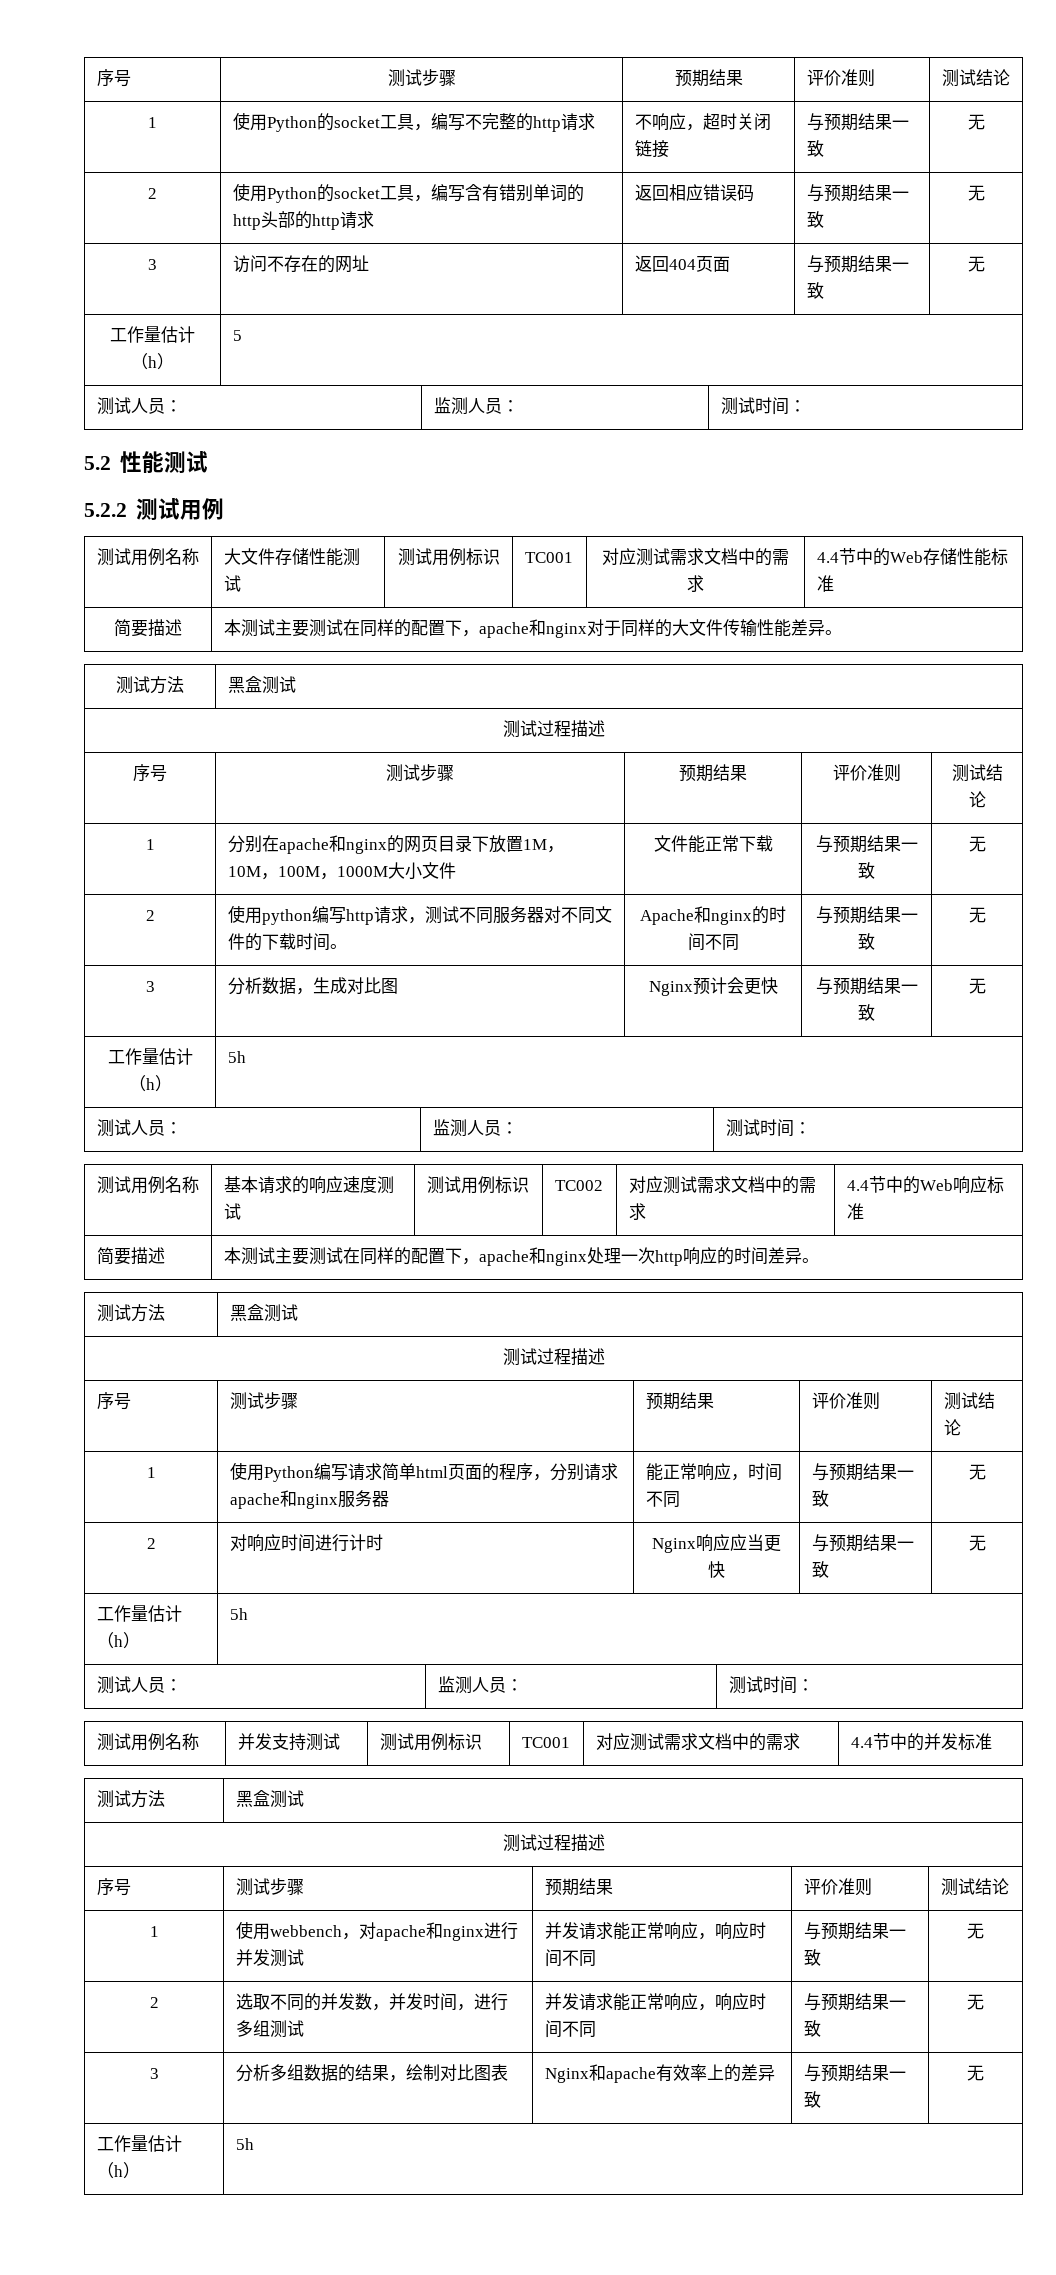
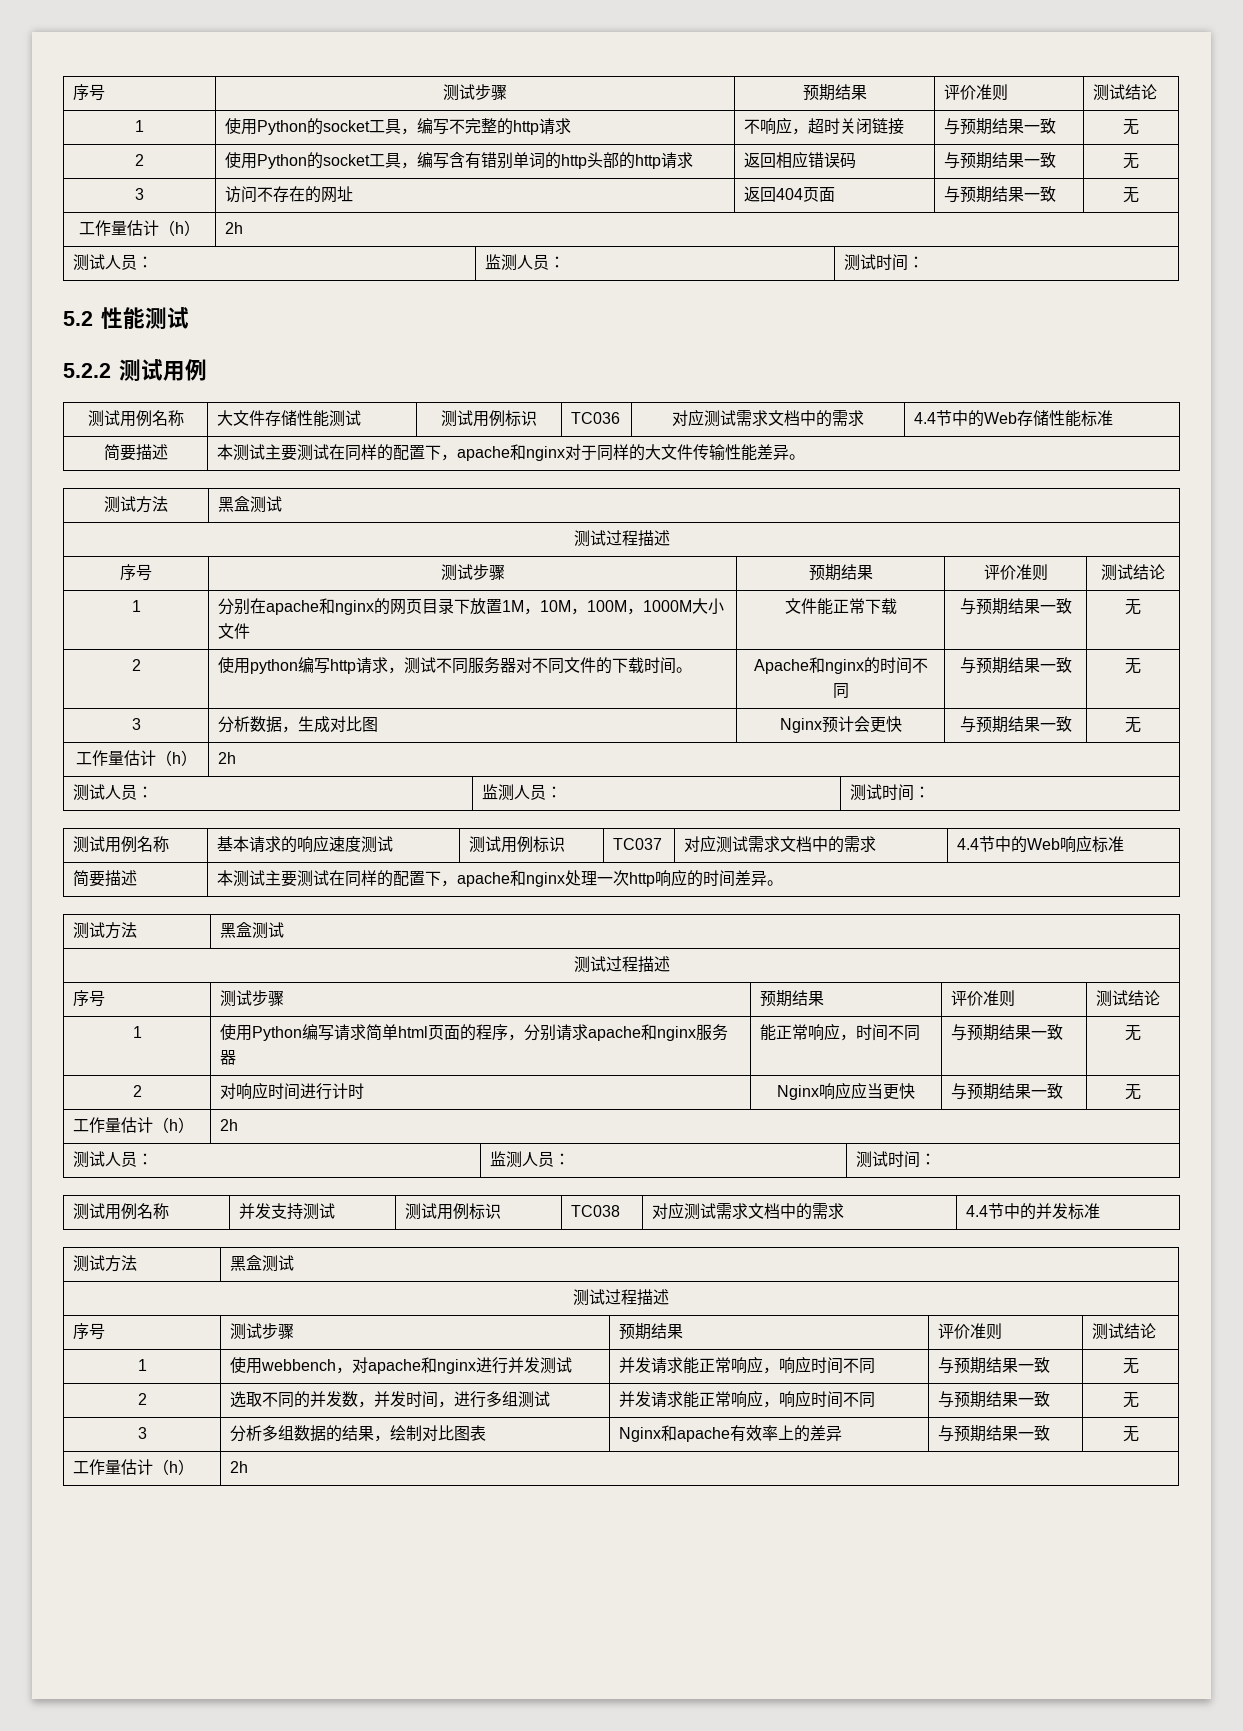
[232,330,242,341] 5 -> [225,222,244,234] 2h
[524,552,573,563] TC001 -> [571,412,621,424] TC036
[227,1051,246,1063] 5h -> [218,752,237,764] 2h
[554,1180,603,1191] TC002 -> [613,838,663,850] TC037
[229,1608,248,1620] 5h -> [220,1119,239,1131] 2h
[521,1737,570,1748] TC001 -> [571,1205,621,1217] TC038
[235,2138,254,2150] 5h -> [230,1461,249,1473] 2h

